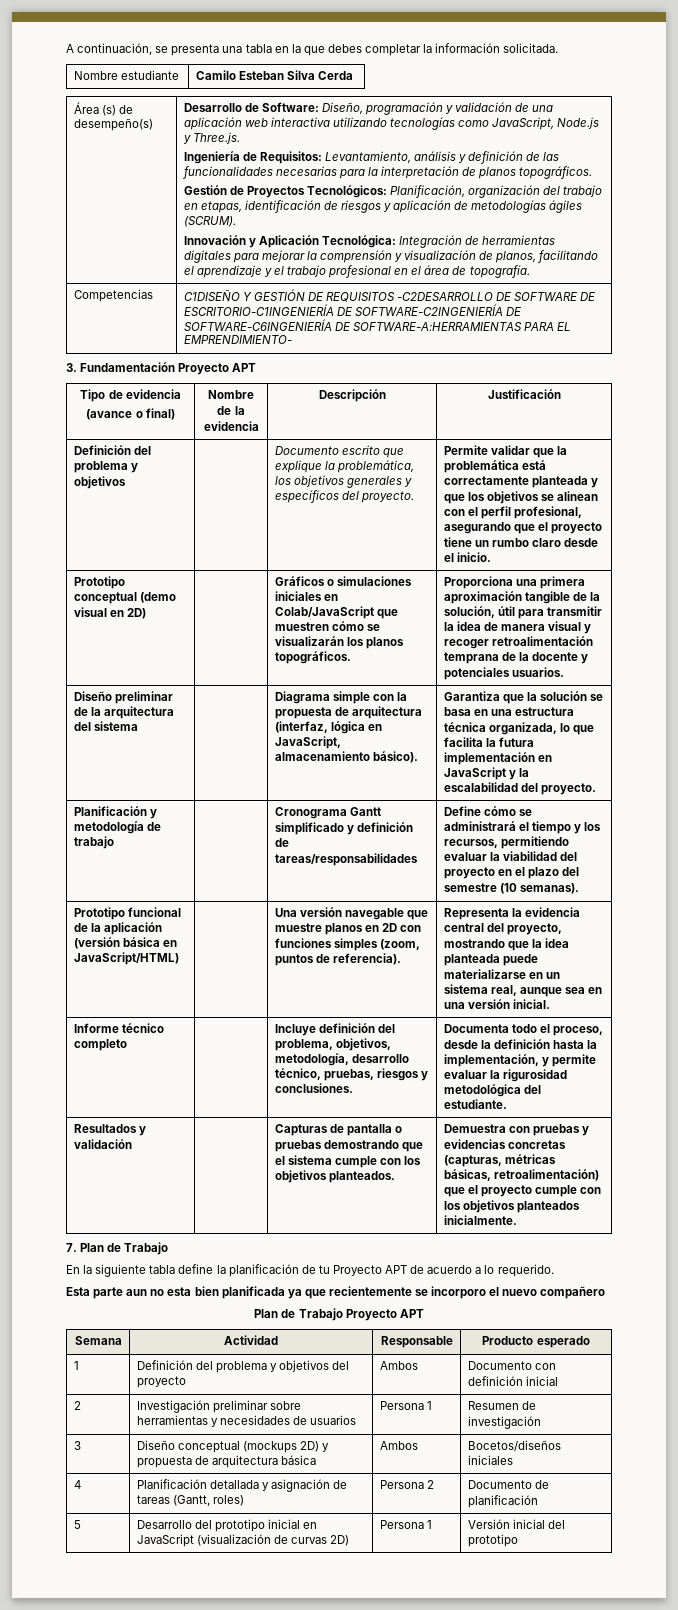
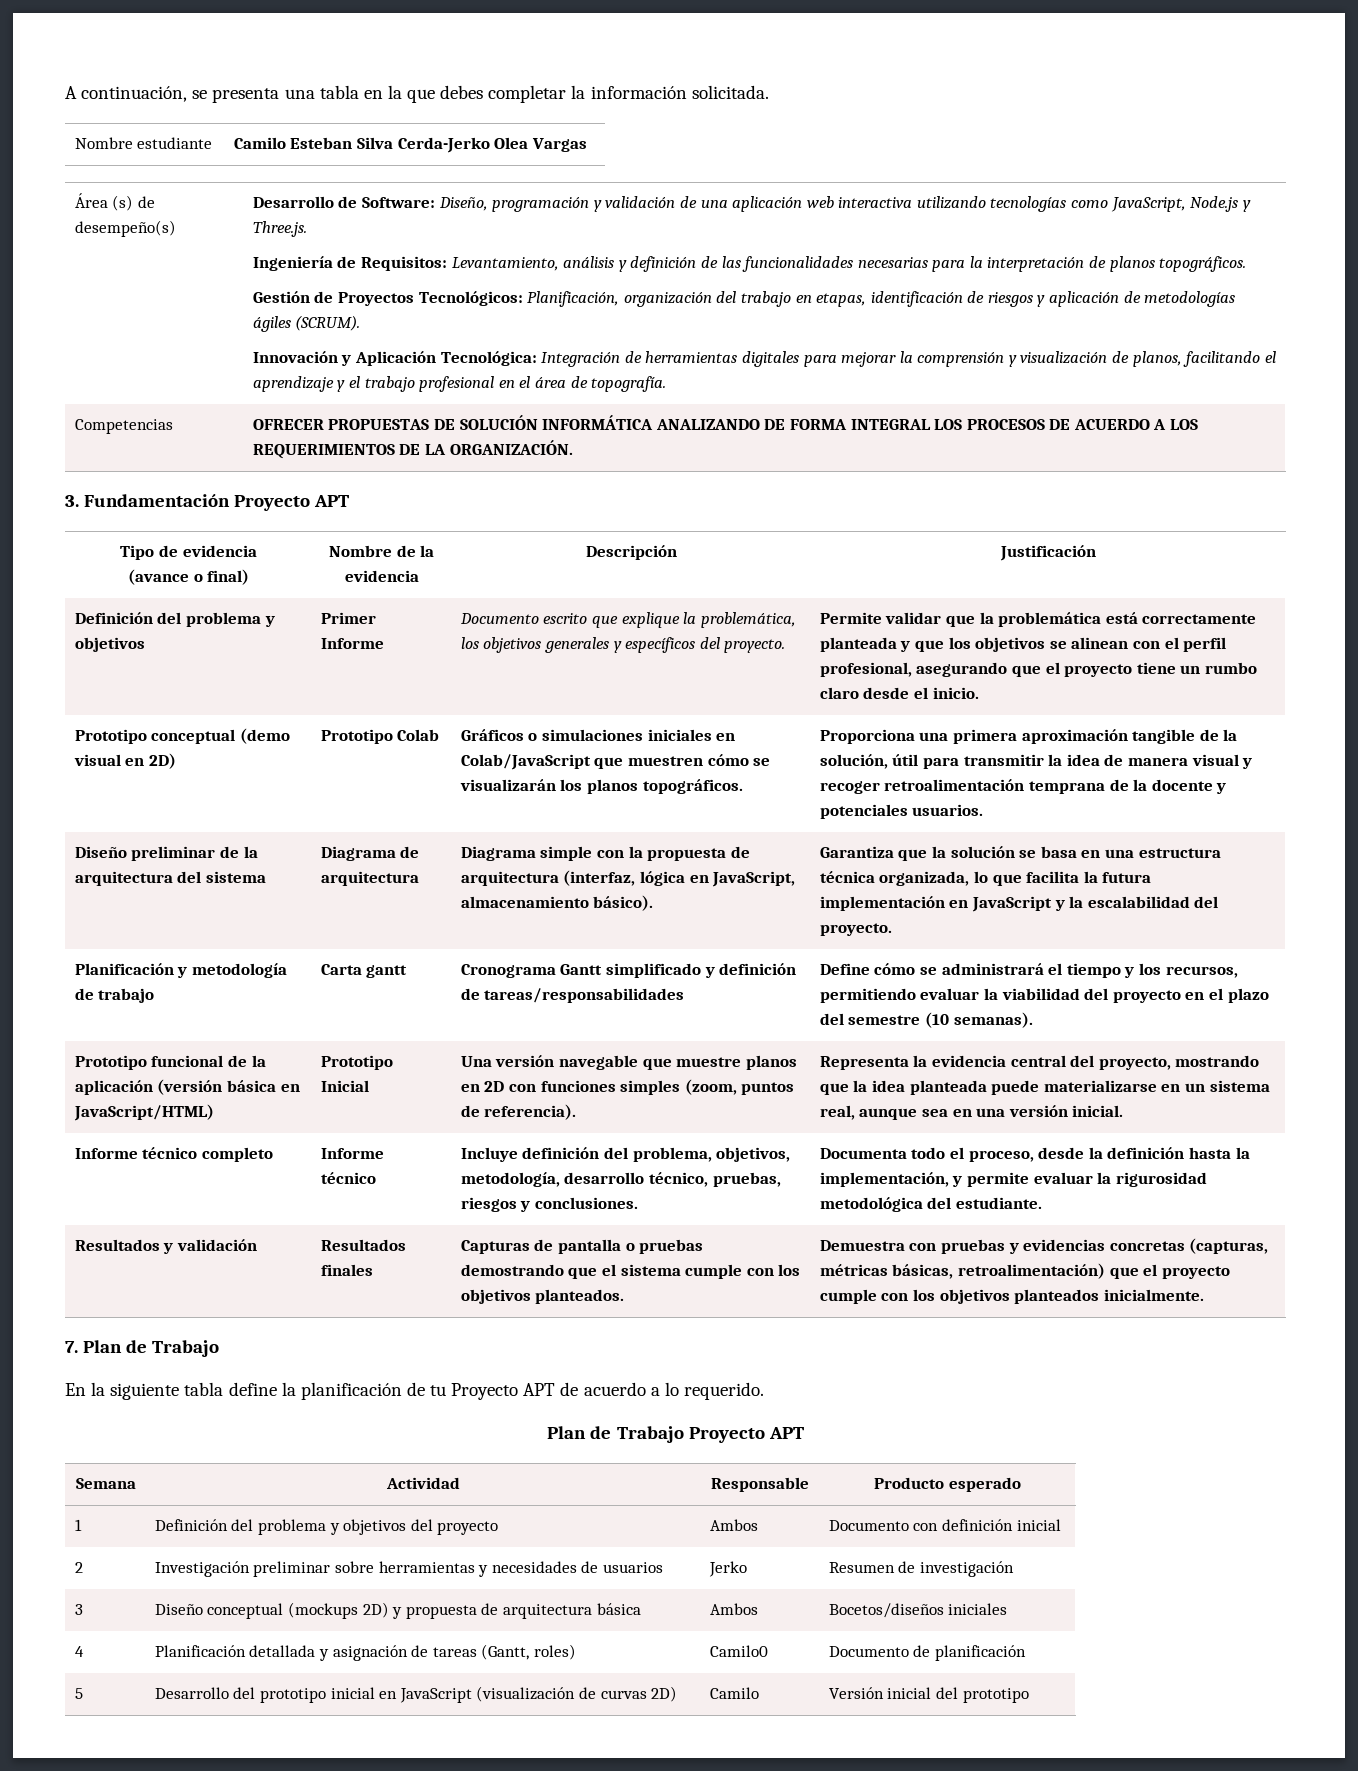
[317,71,353,80] Cerda -> [397,137,587,153] Cerda-Jerko Olea Vargas
[183,289,596,302] [183,304,521,316] [183,319,571,331] [183,335,292,344] C1DISEÑO Y GESTIÓN DE REQUISITOS -C2DESARROLLO DE SOFTWARE DE ESCRITORIO-C1INGENIERÍA DE SOFTWARE-C2INGENIERÍA DE SOFTWARE-C6INGENIERÍA DE SOFTWARE-A:HERRAMIENTAS PARA EL EMPRENDIMIENTO- -> [252,415,1199,430] [252,440,573,459] OFRECER PROPUESTAS DE SOLUCIÓN INFORMÁTICA ANALIZANDO DE FORMA INTEGRAL LOS PROCESOS DE ACUERDO A LOS REQUERIMIENTOS DE LA ORGANIZACIÓN.
(126, 482) none -> [320,612,376,624] [320,638,384,649] Primer Informe
(146, 613) none -> [320,729,440,744] Prototipo Colab
(138, 726) none -> [320,846,420,861] [320,871,419,886] Diagrama de arquitectura
(114, 842) none -> [320,964,408,978] Carta gantt
(179, 958) none -> [320,1055,393,1070] [320,1080,369,1092] Prototipo Inicial
(127, 1045) none -> [320,1148,384,1159] [320,1172,376,1184] Informe técnico
(132, 1144) none -> [320,1239,406,1251] [320,1264,373,1276] Resultados finales
[66,1286,606,1299] // Esta parte aun no esta bien planificada ya que recientemente se incorporo el nuevo compañero -> (764, 1391) none
[379,1401,432,1410] Persona 1 -> [708,1561,747,1577] Jerko
[379,1480,434,1489] Persona 2 -> [709,1645,768,1657] Camilo0
[379,1520,432,1529] Persona 1 -> [709,1687,759,1699] Camilo

